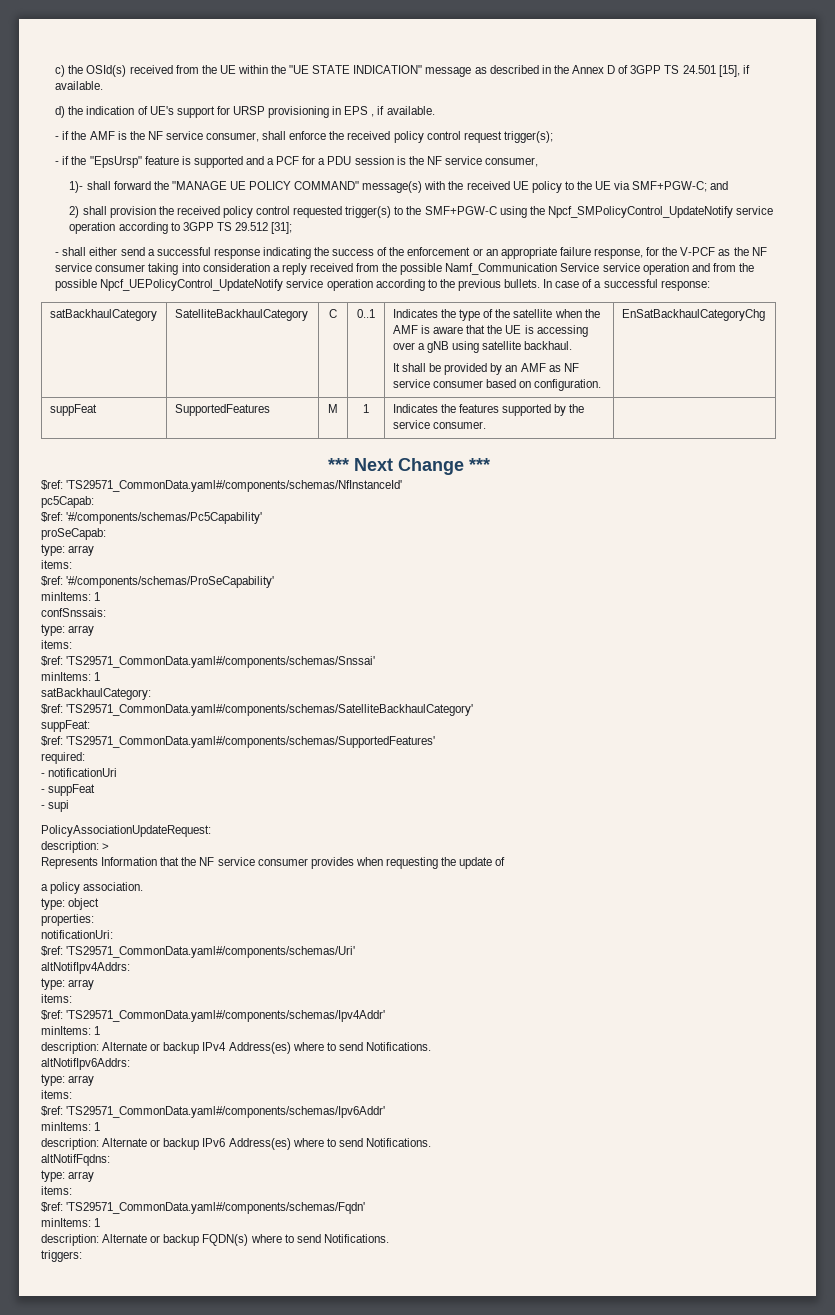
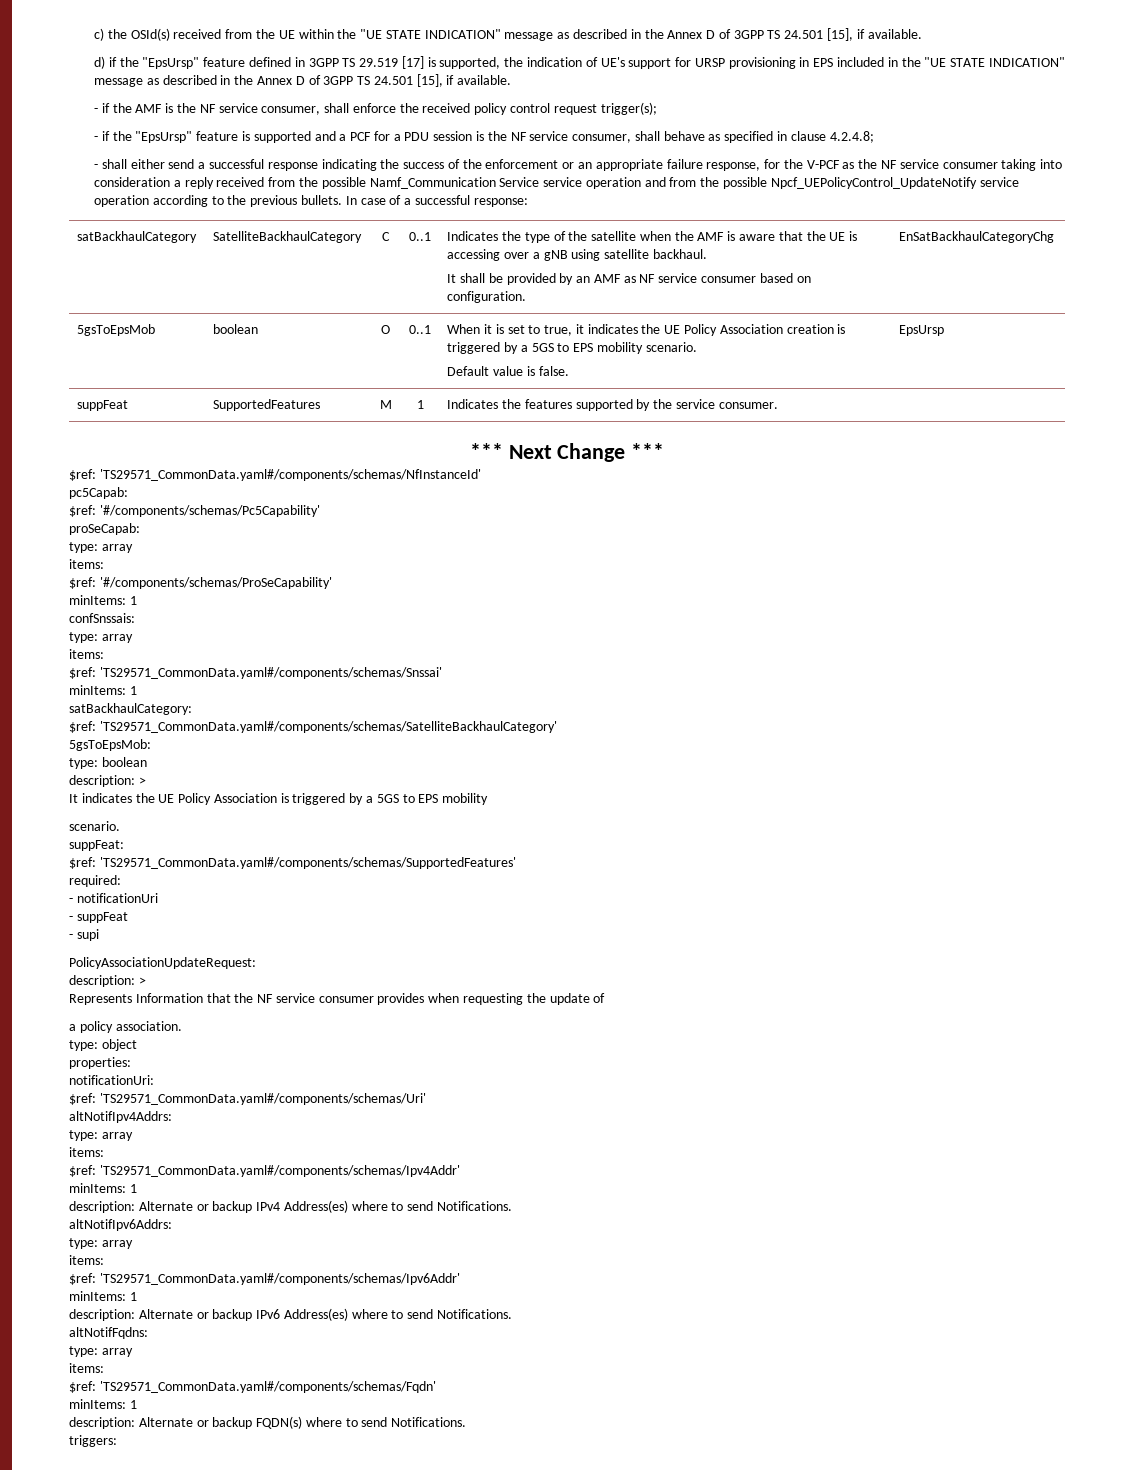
(66, 112) none -> [108,56,501,69] if the "EpsUrsp" feature defined in 3GPP TS 29.519 [17] is supported,
[371,114,375,117] , -> [836,57,1065,67] [94,74,443,87] included in the "UE STATE INDICATION" message as described in the Annex D of 3GPP TS 24.501 [15],
[69,181,729,193] [69,206,773,218] [69,222,293,234] // 1)- shall forward the "MANAGE UE POLICY COMMAND" message(s) with the received UE policy to the UE via SMF+PGW-C; and // 2) shall provision the received policy control requested trigger(s) to the SMF+PGW-C using the Npcf_SMPolicyControl_UpdateNotify service operation according to 3GPP TS 29.512 [31]; -> [634,131,874,143] shall behave as specified in clause 4.2.4.8;
(765, 315) none -> [77,324,156,336] [213,324,259,334] [381,325,390,334] [409,325,431,334] [447,324,846,336] [447,342,697,354] [447,366,569,376] [899,325,945,336] // 5gsToEpsMob | boolean | O | 0..1 | When it is set to true, it indicates the UE Policy Association creation is triggered by a 5GS to EPS mobility scenario. // Default value is false. | EpsUrsp
(474, 710) none -> [69,739,151,751] [69,757,147,769] [69,775,146,787] [69,793,489,805] [69,821,120,831] // 5gsToEpsMob: // type: boolean // description: > // It indicates the UE Policy Association is triggered by a 5GS to EPS mobility // scenario.

